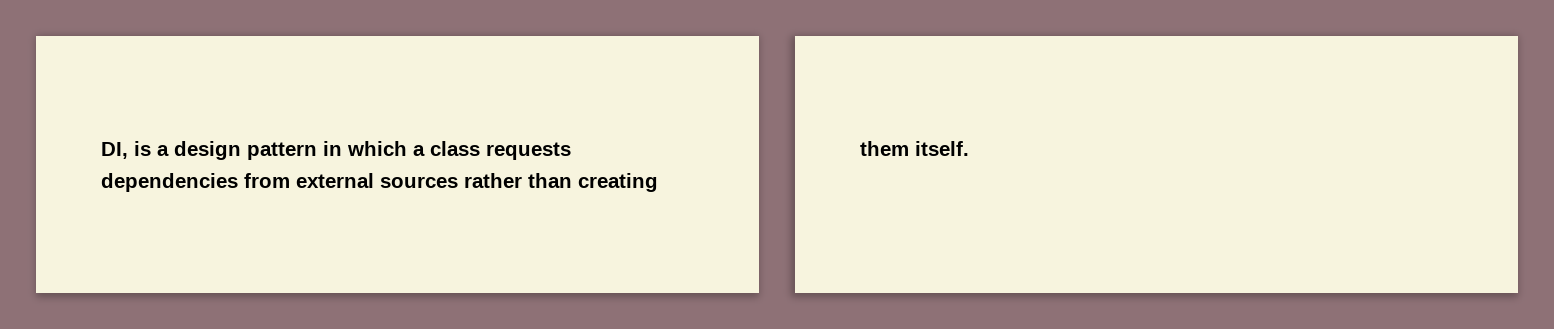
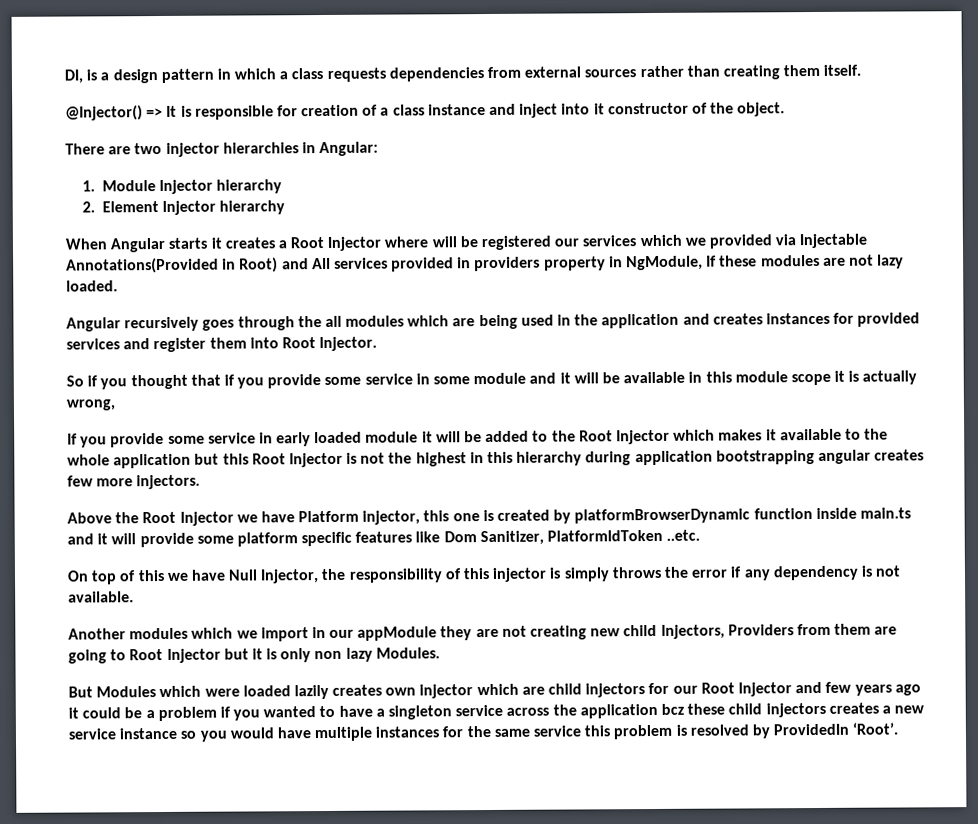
(969, 148) none -> [65,102,786,121] [65,141,379,157] [82,179,283,195] [82,200,286,215] [65,233,869,253] [66,254,905,274] [66,280,118,292] [66,312,921,332] [66,336,378,353] [66,370,918,390] [66,399,115,411] [67,428,889,448] [67,449,925,469] [67,474,201,490] [67,507,911,526] [67,529,701,548] [67,565,902,585] [68,591,134,603] [68,623,898,642] [68,647,440,664] [68,681,921,700] [68,702,925,722] [68,722,899,742] // @Injector() => It is responsible for creation of a class instance and inject into it constructor of the object. // There are two injector hierarchies in Angular: // 1. Module Injector hierarchy // 2. Element Injector hierarchy // When Angular starts it creates a Root Injector where will be registered our services which we provided via Injectable Annotations(Provided in Root) and All services provided in providers property in NgModule, If these modules are not lazy loaded. // Angular recursively goes through the all modules which are being used in the application and creates instances for provided services and register them into Root Injector. // So if you thought that if you provide some service in some module and it will be available in this module scope it is actually wrong, // If you provide some service in early loaded module it will be added to the Root Injector which makes it available to the whole application but this Root Injector is not the highest in this hierarchy during application bootstrapping angular creates few more injectors. // Above the Root Injector we have Platform injector, this one is created by platformBrowserDynamic function inside main.ts and it will provide some platform specific features like Dom Sanitizer, PlatformIdToken ..etc. // On top of this we have Null Injector, the responsibility of this injector is simply throws the error if any dependency is not available. // Another modules which we import in our appModule they are not creating new child Injectors, Providers from them are going to Root Injector but it is only non lazy Modules. // But Modules which were loaded lazily creates own injector which are child injectors for our Root Injector and few years ago it could be a problem if you wanted to have a singleton service across the application bcz these child injectors creates a new service instance so you would have multiple instances for the same service this problem is resolved by ProvidedIn ‘Root’.

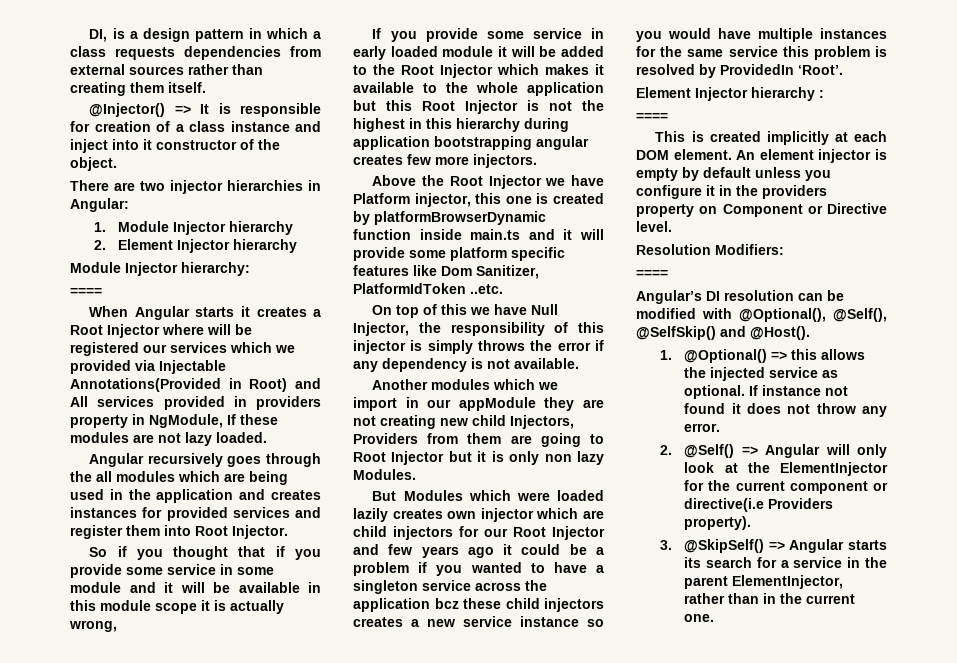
(286, 207) none -> [70,262,250,276] [70,288,102,296] // Module Injector hierarchy: // ====
(899, 728) none -> [636,87,824,101] [636,113,668,121] [655,131,887,145] [636,149,887,163] [636,167,831,181] [636,185,827,199] [636,203,887,217] [636,221,672,232] [636,244,784,255] [636,270,668,278] [636,290,844,304] [636,308,887,322] [636,326,810,340] [660,349,866,363] [684,367,839,381] [684,385,849,399] [684,403,887,417] [684,423,721,432] [660,444,887,458] [684,462,888,476] [684,480,888,494] [684,498,834,512] [684,516,752,530] [660,539,887,553] [684,557,887,568] [684,575,844,589] [684,593,856,604] [684,614,715,622] // Element Injector hierarchy : // ==== // This is created implicitly at each DOM element. An element injector is empty by default unless you configure it in the providers property on Component or Directive level. // Resolution Modifiers: // ==== // Angular’s DI resolution can be modified with @Optional(), @Self(), @SelfSkip() and @Host(). // 1. @Optional() => this allows the injected service as optional. If instance not found it does not throw any error. // 2. @Self() => Angular will only look at the ElementInjector for the current component or directive(i.e Providers property). // 3. @SkipSelf() => Angular starts its search for a service in the parent ElementInjector, rather than in the current one.

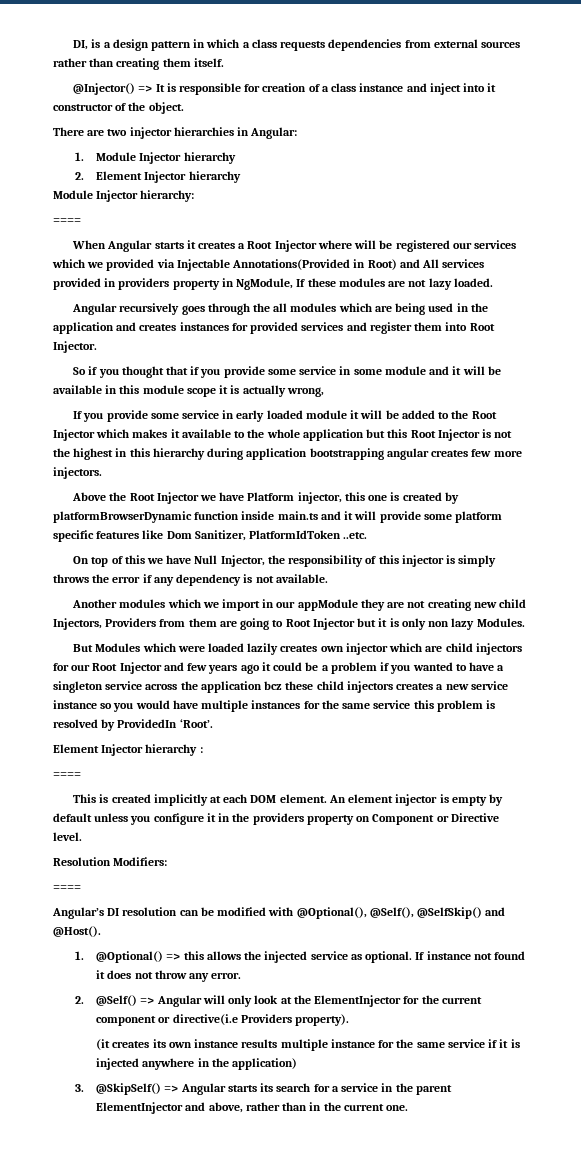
(752, 523) none -> [96,1039,520,1051] [96,1058,298,1070] // (it creates its own instance results multiple instance for the same service if it is injected anywhere in the application)
[732,575,844,589] ElementInjector, -> [96,1102,243,1114] ElementInjector and above,

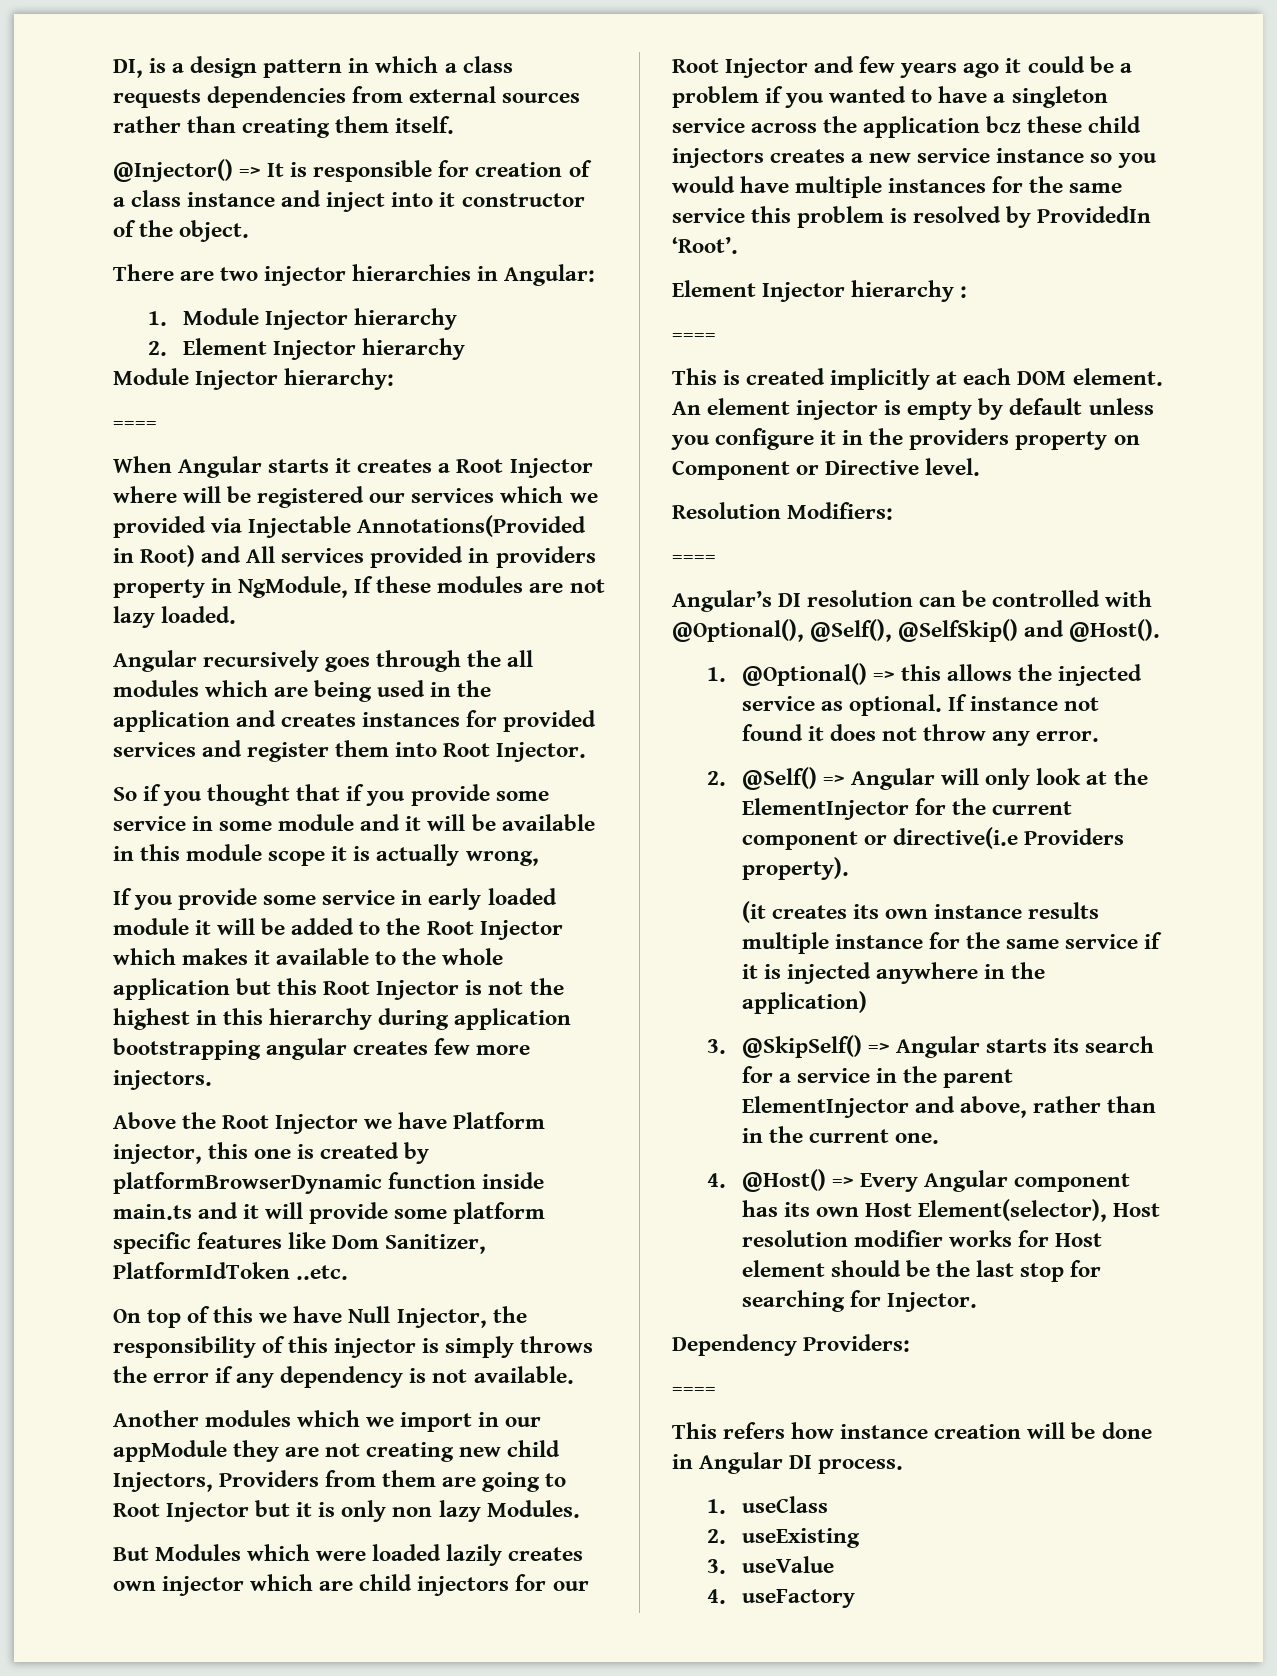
[217,907,267,916] modified -> [992,590,1101,607] controlled
(409, 1108) none -> [706,1169,1131,1192] [741,1199,1161,1222] [741,1230,1103,1247] [741,1260,1102,1282] [741,1290,978,1312] [672,1334,911,1356] [672,1387,716,1395] [672,1422,1152,1439] [672,1452,904,1474] [706,1496,828,1514] [706,1528,860,1548] [706,1556,834,1574] [706,1589,855,1608] // 4. @Host() => Every Angular component has its own Host Element(selector), Host resolution modifier works for Host element should be the last stop for searching for Injector. // Dependency Providers: // ==== // This refers how instance creation will be done in Angular DI process. // 1. useClass // 2. useExisting // 3. useValue // 4. useFactory

